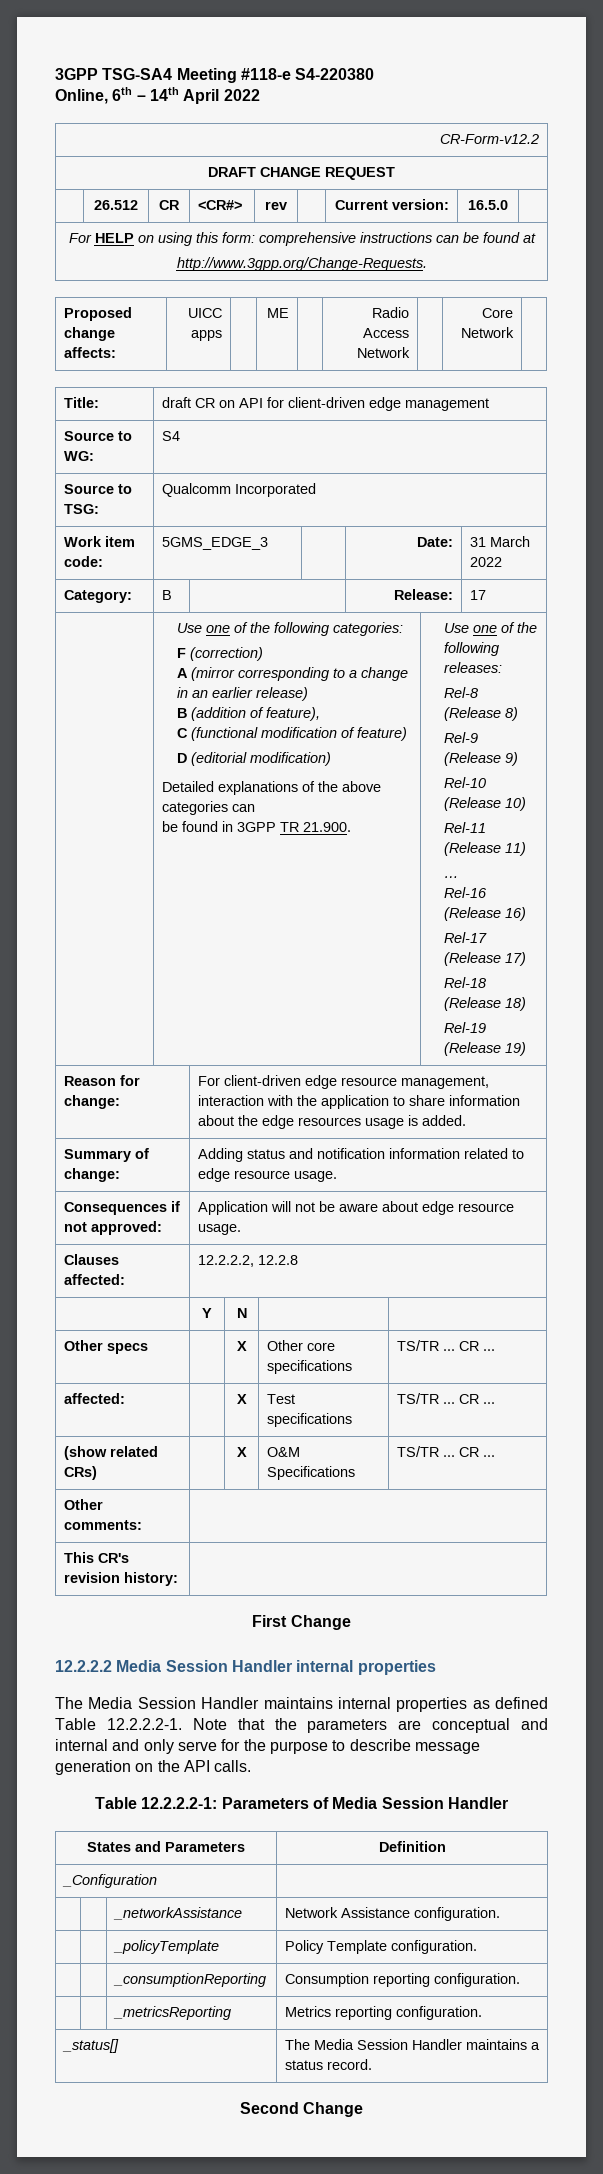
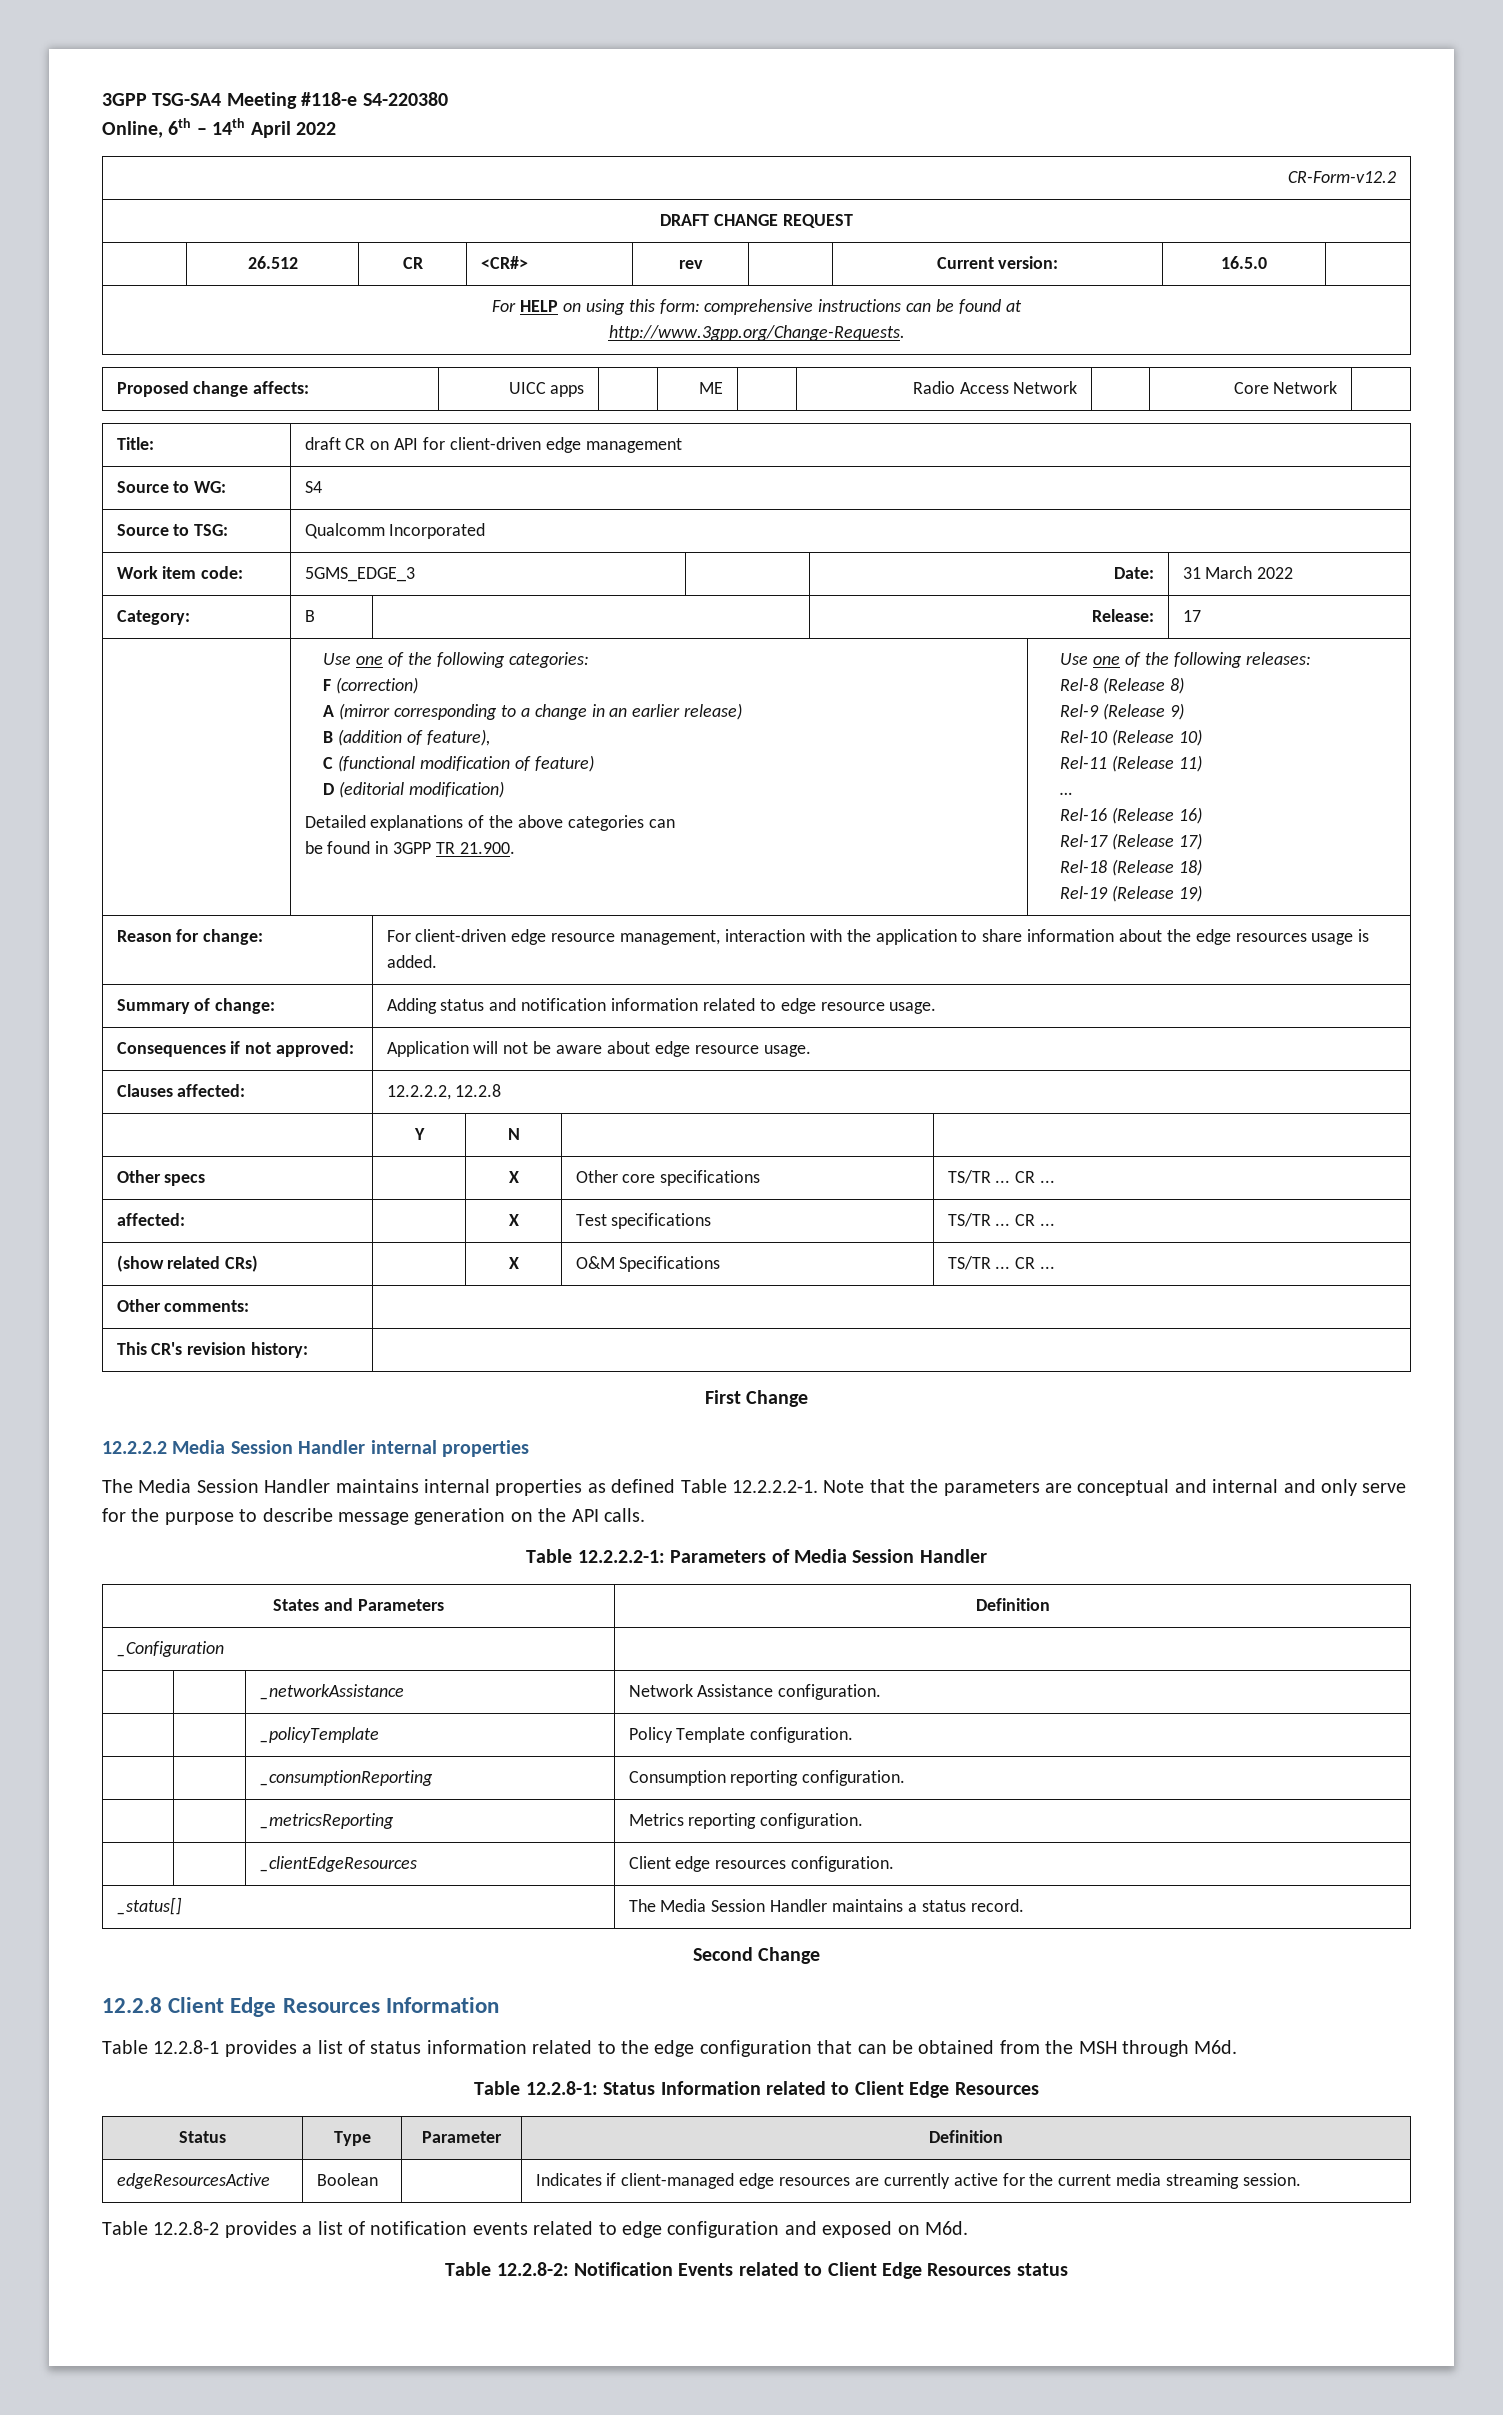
(482, 2013) none -> [259,1856,417,1872] [628,1856,895,1872] // | | _clientEdgeResources | Client edge resources configuration.
(364, 2109) none -> [102,1997,499,2017] [102,2040,1238,2057] [474,2081,1039,2098] [179,2131,226,2143] [333,2131,371,2146] [422,2131,502,2143] [929,2130,1003,2143] [116,2173,270,2189] [316,2173,378,2186] [535,2173,1301,2189] [102,2221,968,2238] [445,2262,1068,2279] // 12.2.8 Client Edge Resources Information // Table 12.2.8-1 provides a list of status information related to the edge configuration that can be obtained from the MSH through M6d. // Table 12.2.8-1: Status Information related to Client Edge Resources // Status | Type | Parameter | Definition // edgeResourcesActive | Boolean | | Indicates if client-managed edge resources are currently active for the current media streaming session. // Table 12.2.8-2 provides a list of notification events related to edge configuration and exposed on M6d. // Table 12.2.8-2: Notification Events related to Client Edge Resources status

